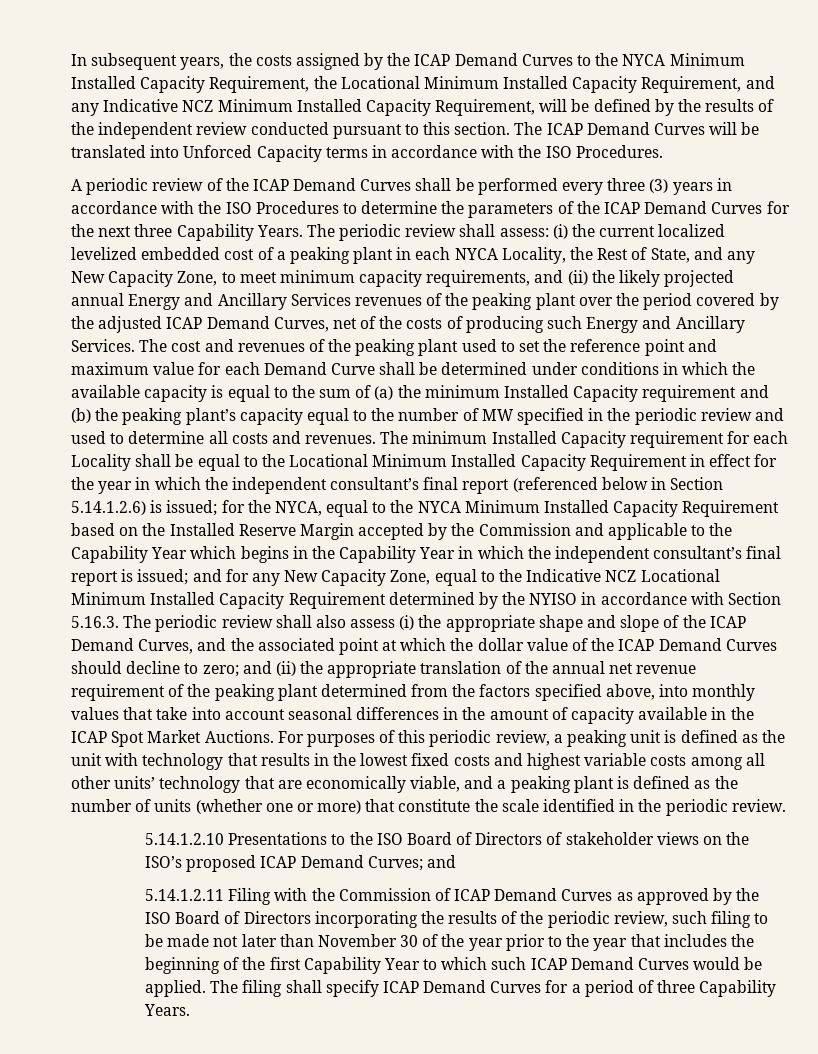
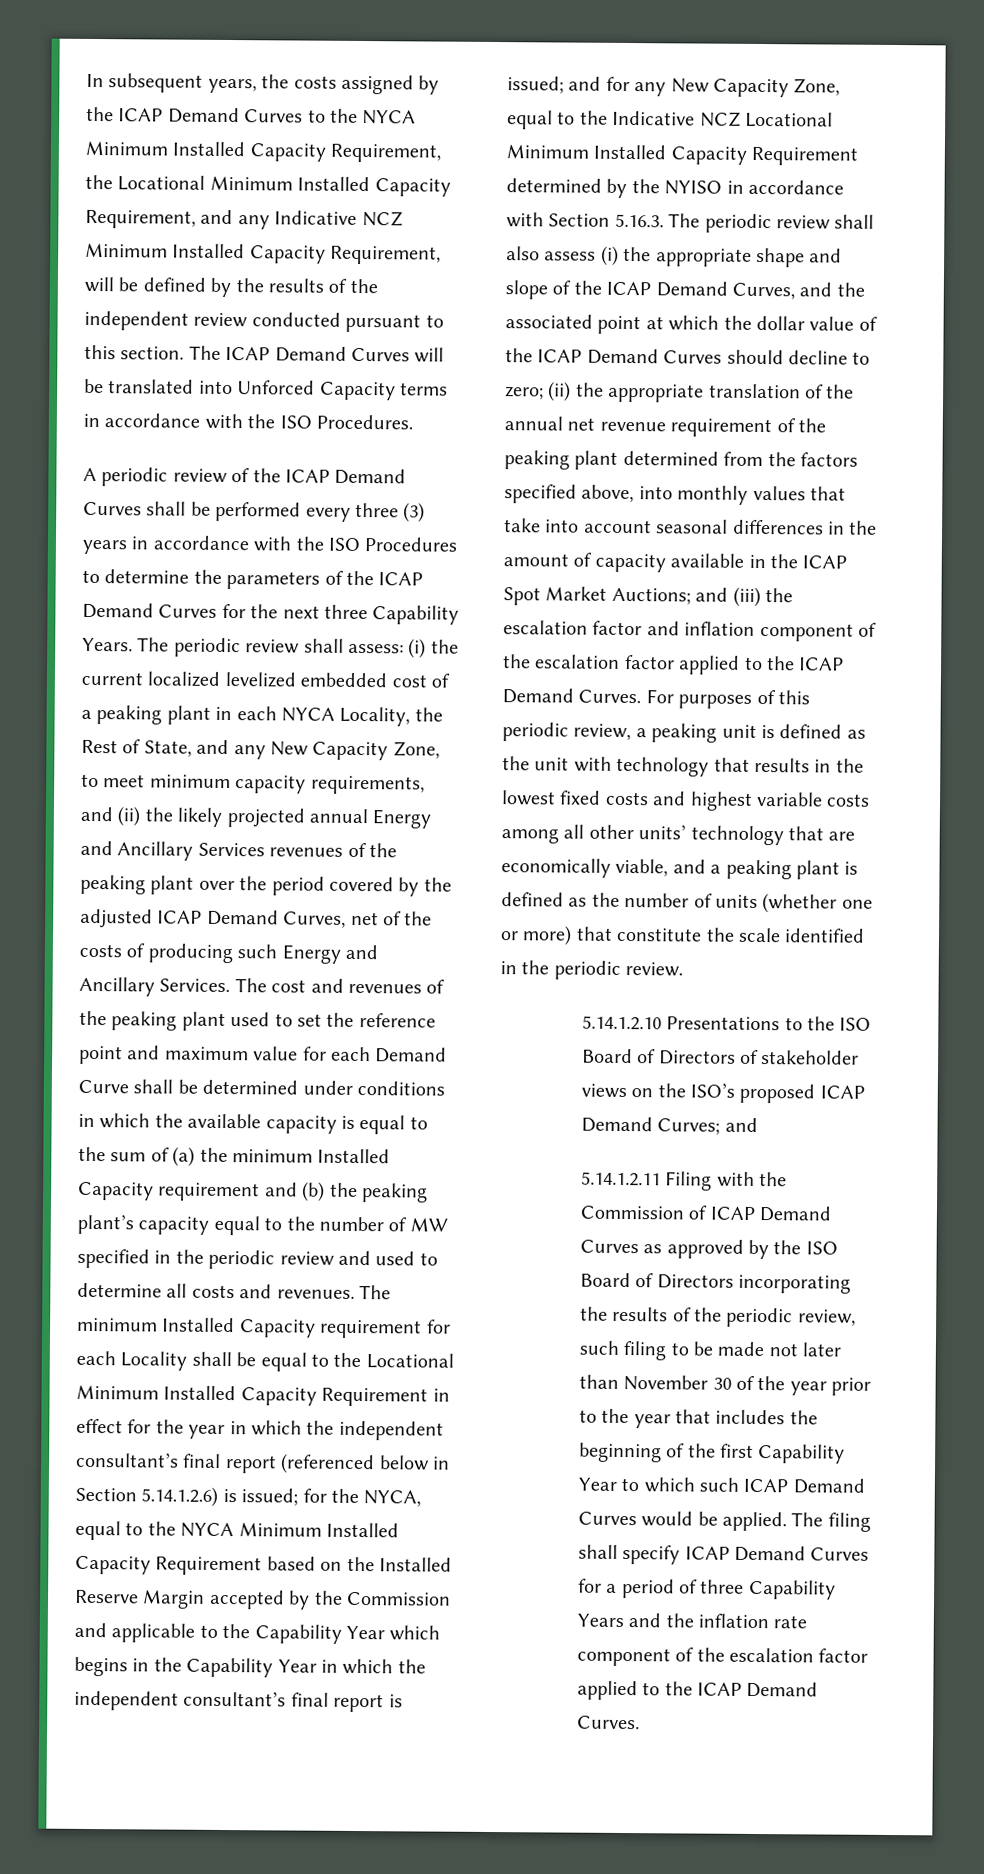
[242,661,272,674] and -> (544, 393) none
[204,730,274,743] Auctions. -> [611,586,793,608] [503,620,877,642] [503,654,845,675] [502,688,642,704] Auctions; and (iii) the escalation factor and inflation component of the escalation factor applied to the ICAP Demand Curves.
[144,1004,191,1016] Years. -> [576,1613,808,1629] [576,1647,869,1667] [576,1680,819,1701] [576,1715,640,1730] Years and the inflation rate component of the escalation factor applied to the ICAP Demand Curves.

